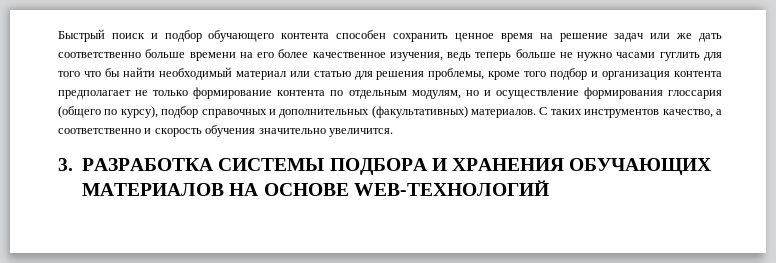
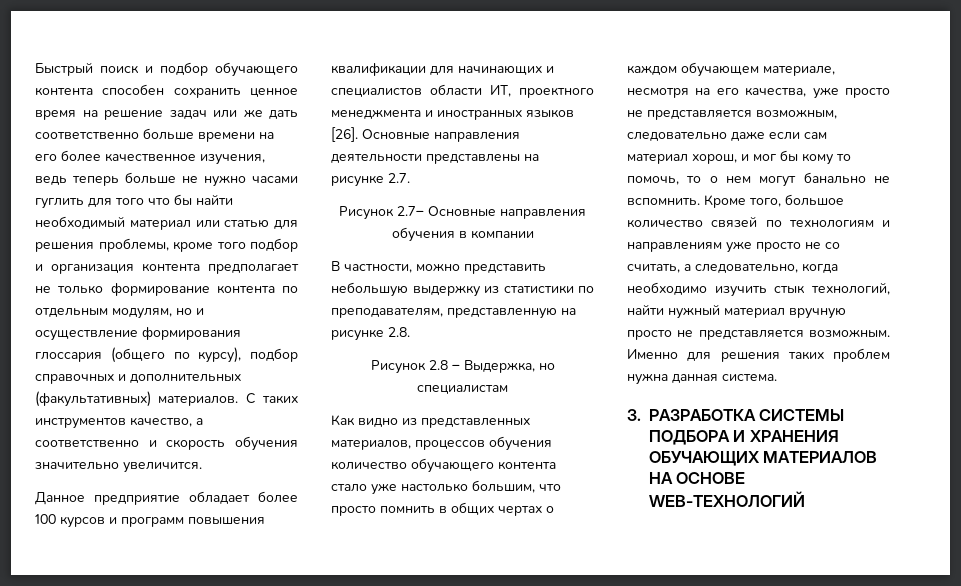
(393, 132) none -> [35,491,298,505] [35,514,265,528] [331,62,554,76] [331,84,594,98] [331,109,574,120] [331,127,520,142] [331,154,539,164] [331,173,410,187] [339,206,586,220] [391,227,534,242] [331,261,546,274] [331,282,594,297] [331,308,576,319] [331,327,410,341] [370,360,555,374] [417,385,508,394] [331,415,530,428] [331,436,552,451] [331,458,556,473] [331,480,561,495] [331,502,554,516] [627,62,835,77] [627,87,890,99] [627,109,837,120] [627,131,827,141] [627,150,851,165] [627,172,890,187] [627,194,844,208] [627,216,890,228] [627,241,840,253] [627,263,838,273] [627,282,890,297] [627,304,846,319] [627,329,890,340] [627,348,890,362] [627,373,777,385] // Данное предприятие обладает более 100 курсов и программ повышения квалификации для начинающих и специалистов области ИТ, проектного менеджмента и иностранных языков [26]. Основные направления деятельности представлены на рисунке 2.7. // Рисунок 2.7– Основные направления обучения в компании // В частности, можно представить небольшую выдержку из статистики по преподавателям, представленную на рисунке 2.8. // Рисунок 2.8 – Выдержка, но специалистам // Как видно из представленных материалов, процессов обучения количество обучающего контента стало уже настолько большим, что просто помнить в общих чертах о каждом обучающем материале, несмотря на его качества, уже просто не представляется возможным, следовательно даже если сам материал хорош, и мог бы кому то помочь, то о нем могут банально не вспомнить. Кроме того, большое количество связей по технологиям и направлениям уже просто не со считать, а следовательно, когда необходимо изучить стык технологий, найти нужный материал вручную просто не представляется возможным. Именно для решения таких проблем нужна данная система.

